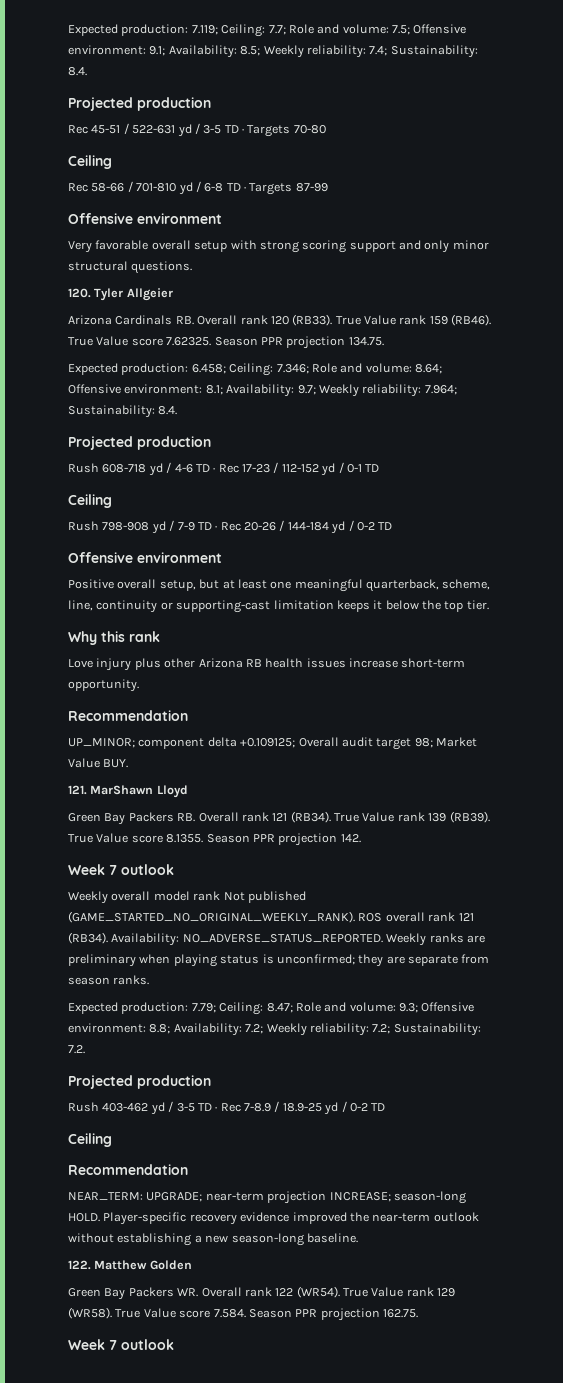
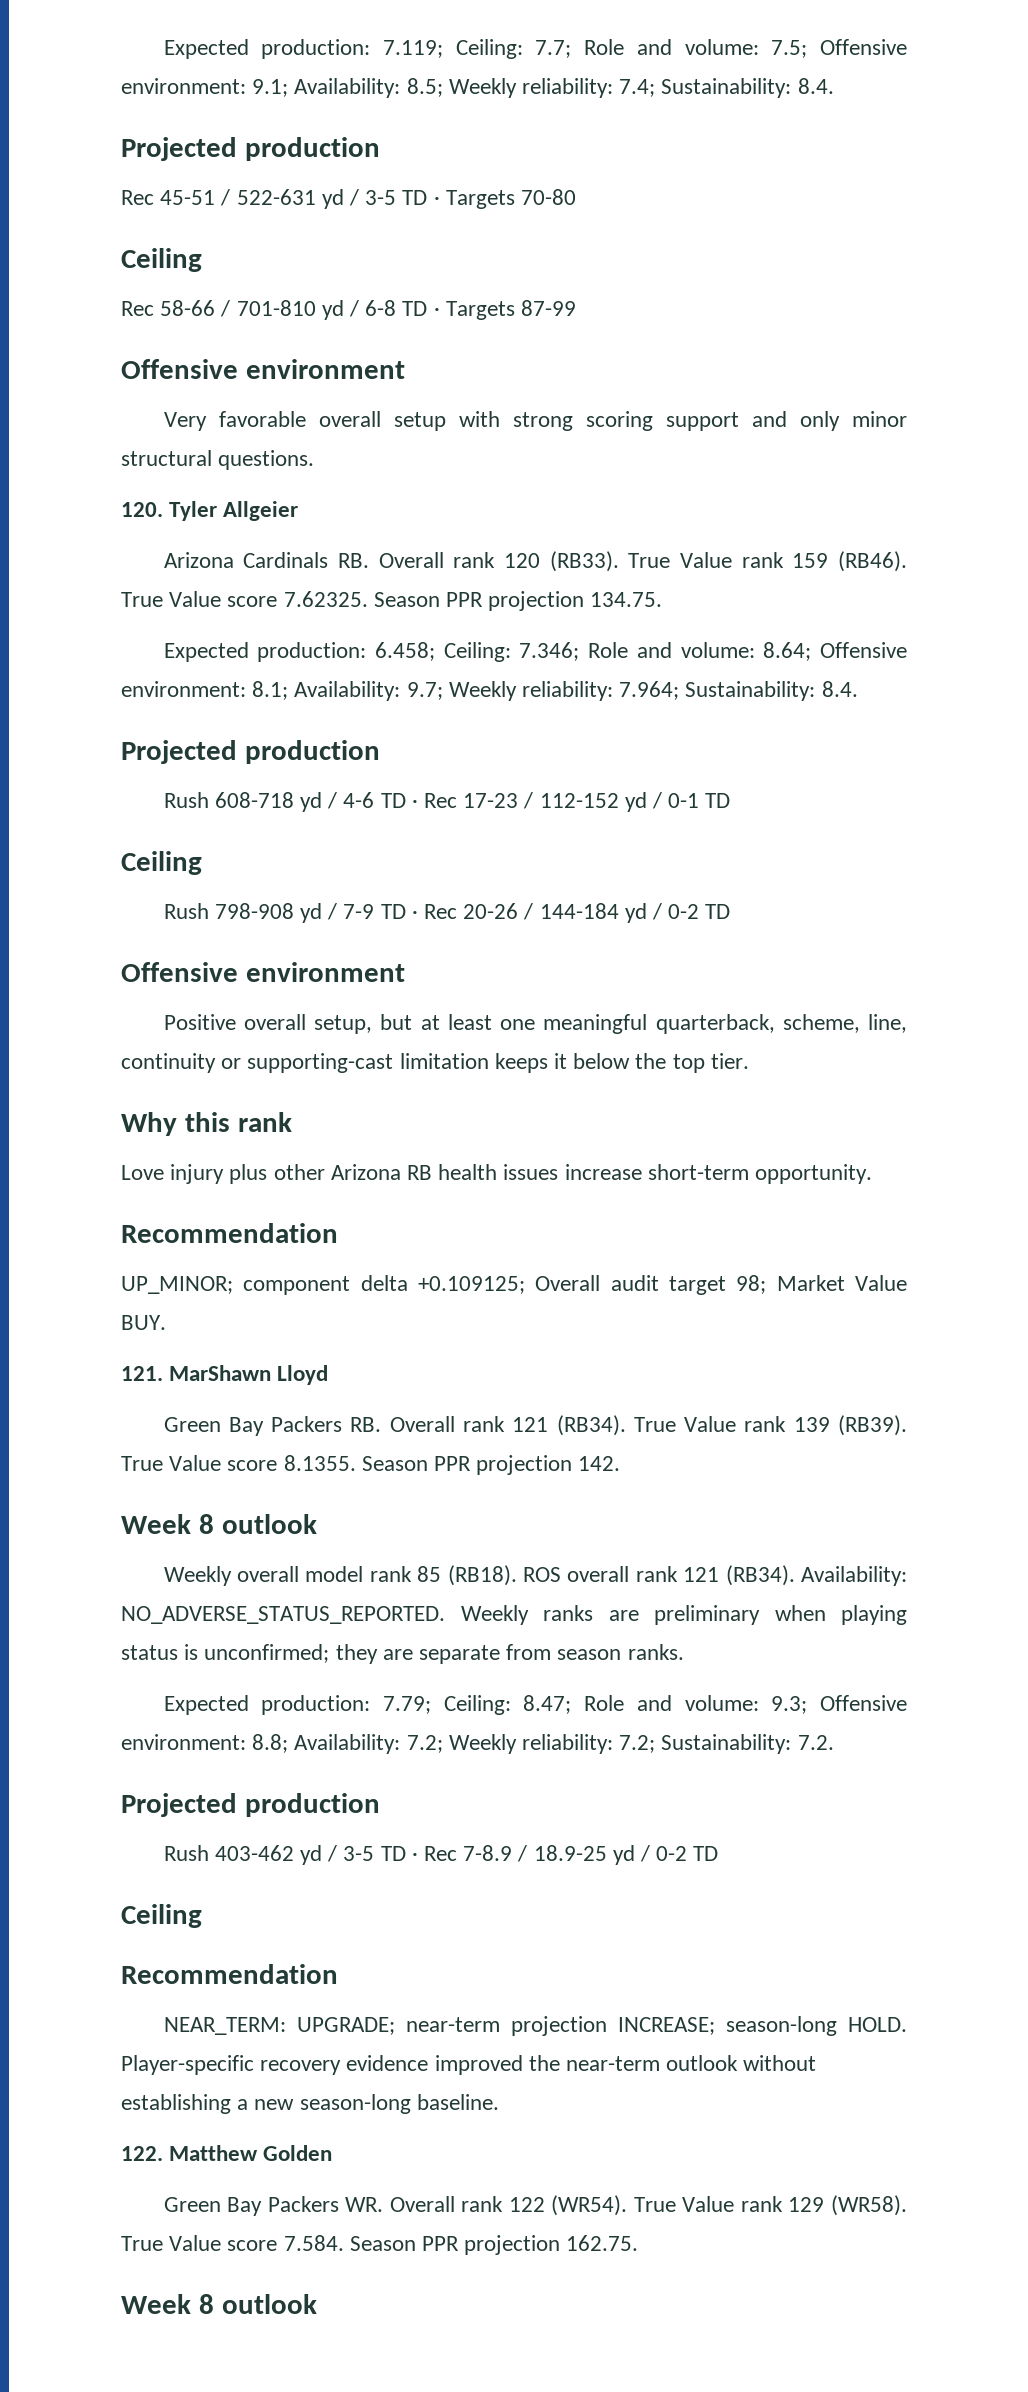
[109,865,117,875] 7 -> [198,1514,214,1534] 8
[223,891,306,903] [68,911,355,923] Not published (GAME_STARTED_NO_ORIGINAL_WEEKLY_RANK). -> [417,1565,517,1586] 85 (RB18).
[109,1340,117,1350] 7 -> [198,2294,214,2314] 8

